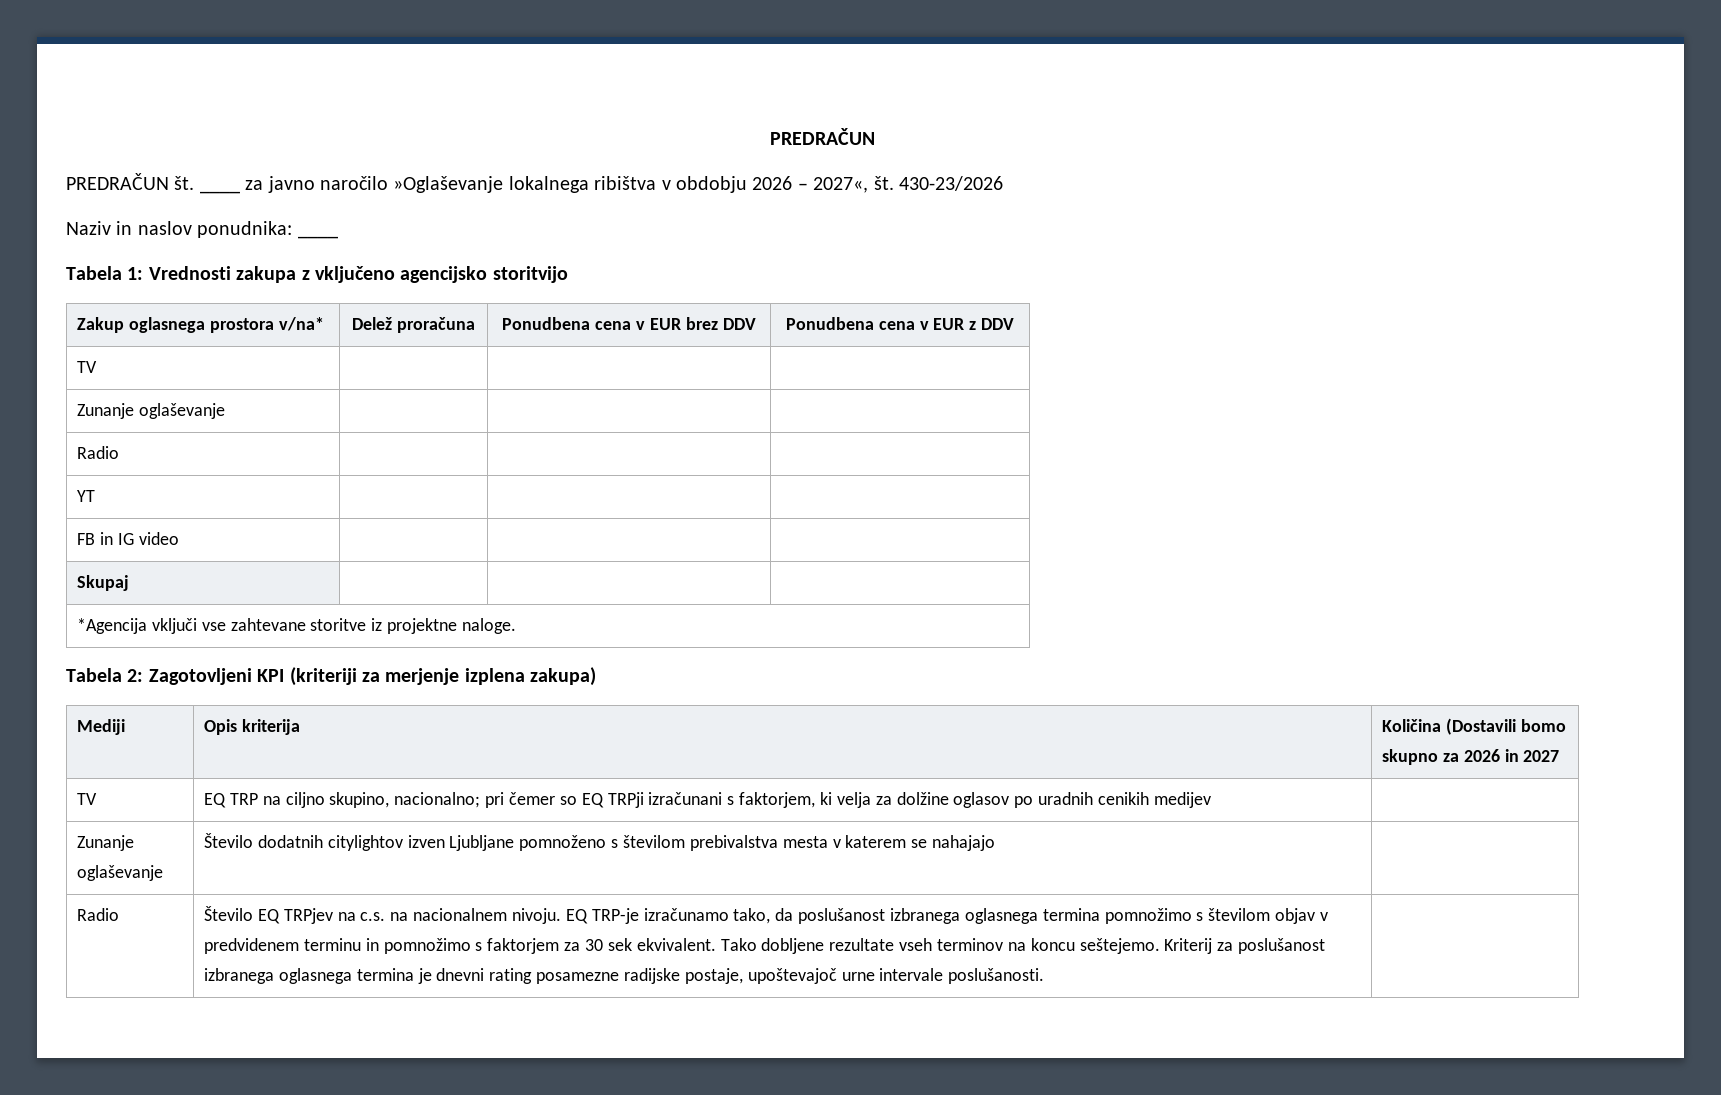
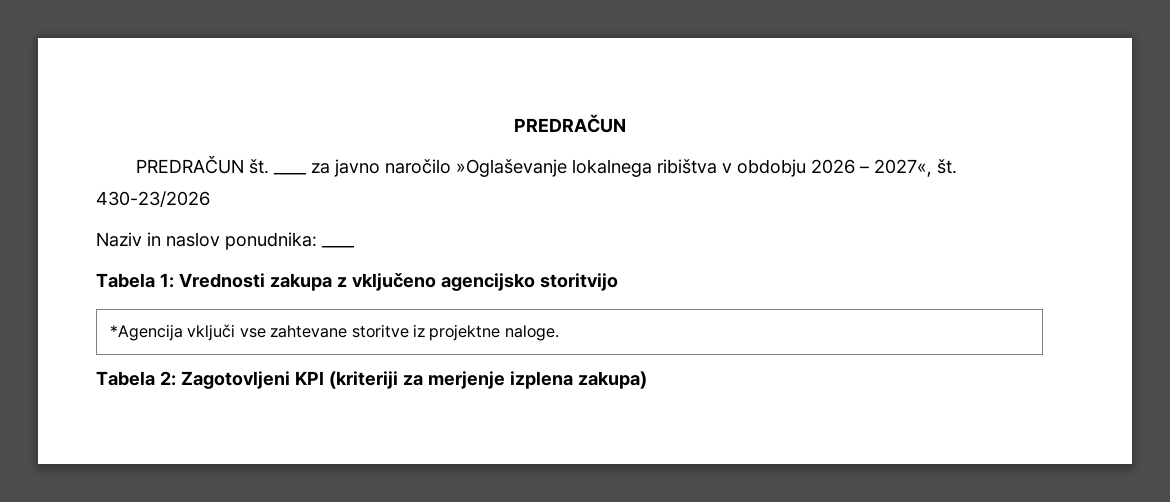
[77,317,324,333] [352,317,475,333] [502,317,756,330] [785,317,1015,330] [77,361,98,373] [77,403,225,419] [77,446,120,459] [77,490,96,502] [77,532,179,545] [77,575,130,591] // Zakup oglasnega prostora v/na* | Delež proračuna | Ponudbena cena v EUR brez DDV | Ponudbena cena v EUR z DDV // TV | | | // Zunanje oglaševanje | | | // Radio | | | // YT | | | // FB in IG video | | | // Skupaj | | | -> (618, 282) none
[77,719,126,735] [204,719,300,735] [1382,718,1566,735] [1382,749,1560,765] [77,793,98,805] [204,792,1211,808] [77,835,135,851] [77,865,164,881] [204,833,996,851] [77,908,120,921] [204,906,1329,924] [204,938,1326,954] [204,968,1045,984] // Mediji | Opis kriterija | Količina (Dostavili bomo skupno za 2026 in 2027 // TV | EQ TRP na ciljno skupino, nacionalno; pri čemer so EQ TRPji izračunani s faktorjem, ki velja za dolžine oglasov po uradnih cenikih medijev | // Zunanje oglaševanje | Število dodatnih citylightov izven Ljubljane pomnoženo s številom prebivalstva mesta v katerem se nahajajo | // Radio | Število EQ TRPjev na c.s. na nacionalnem nivoju. EQ TRP-je izračunamo tako, da poslušanost izbranega oglasnega termina pomnožimo s številom objav v predvidenem terminu in pomnožimo s faktorjem za 30 sek ekvivalent. Tako dobljene rezultate vseh terminov na koncu seštejemo. Kriterij za poslušanost izbranega oglasnega termina je dnevni rating posamezne radijske postaje, upoštevajoč urne intervale poslušanosti. | -> (647, 380) none

